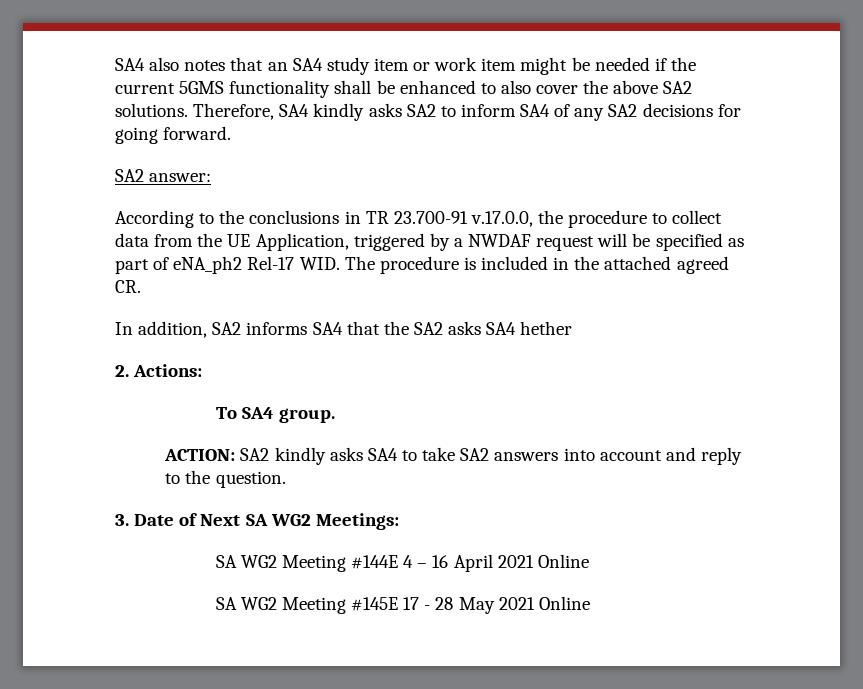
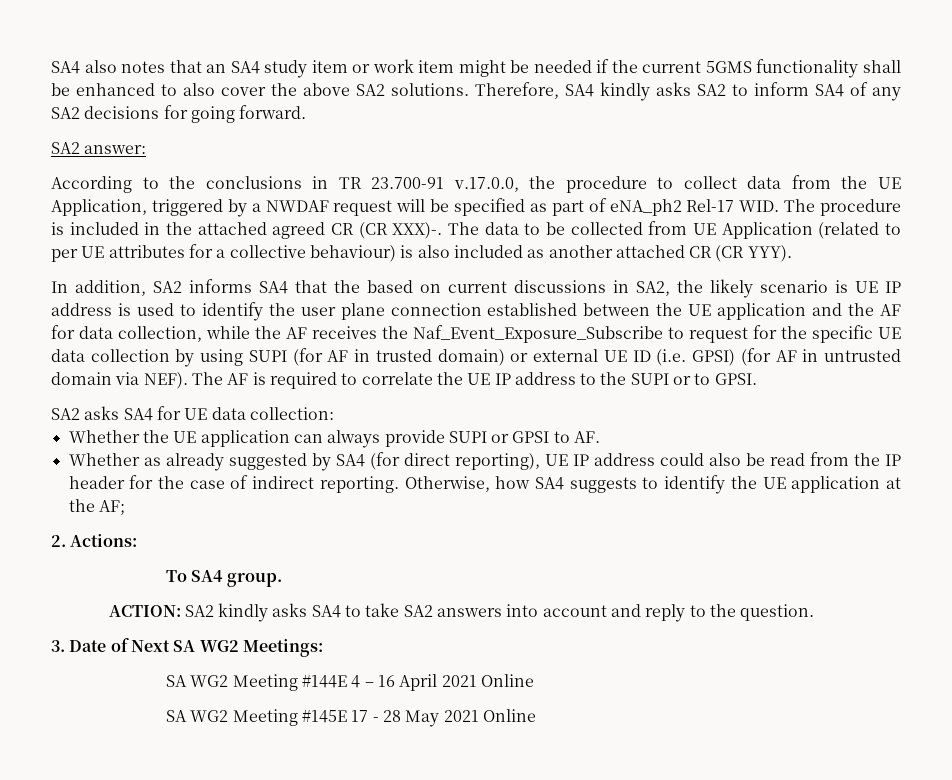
[115,280,141,293] CR. -> [331,221,901,239] [51,244,792,262] CR (CR XXX)-. The data to be collected from UE Application (related to per UE attributes for a collective behaviour) is also included as another attached CR (CR YYY).
[413,321,573,335] SA2 asks SA4 hether -> [367,279,901,298] [51,302,901,321] [51,325,901,343] [51,348,901,367] [51,372,757,389] [51,406,334,421] [68,430,601,448] [68,452,902,471] [68,475,901,494] [68,499,125,515] based on current discussions in SA2, the likely scenario is UE IP address is used to identify the user plane connection established between the UE application and the AF for data collection, while the AF receives the Naf_Event_Exposure_Subscribe to request for the specific UE data collection by using SUPI (for AF in trusted domain) or external UE ID (i.e. GPSI) (for AF in untrusted domain via NEF). The AF is required to correlate the UE IP address to the SUPI or to GPSI. // SA2 asks SA4 for UE data collection: // Whether the UE application can always provide SUPI or GPSI to AF. // Whether as already suggested by SA4 (for direct reporting), UE IP address could also be read from the IP header for the case of indirect reporting. Otherwise, how SA4 suggests to identify the UE application at the AF;

